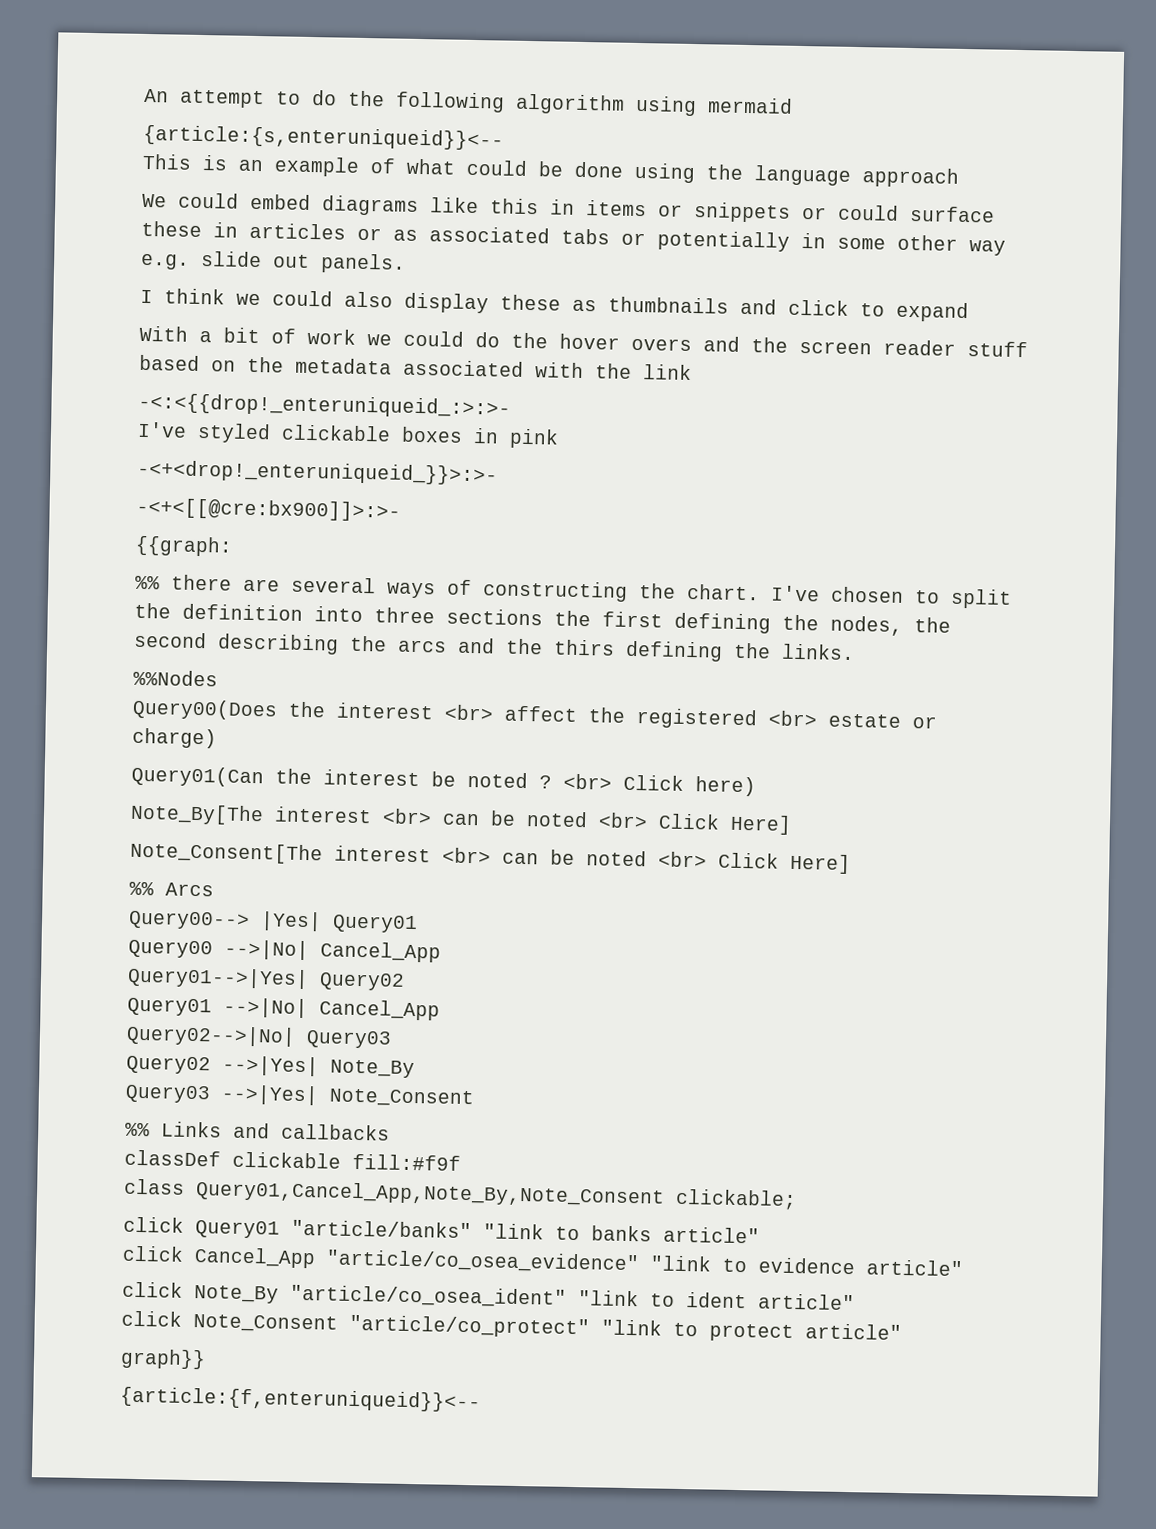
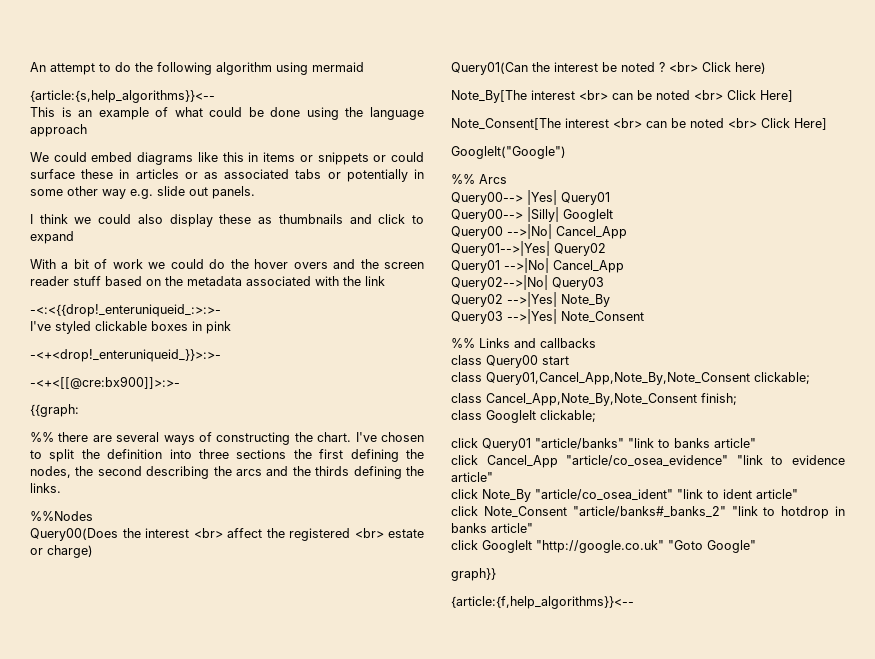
[143,124,504,151] {article:{s,enteruniqueid}}<-- -> [30,90,215,103] {article:{s,help_algorithms}}<--
[554,639,615,656] thirs -> [315,466,350,476] thirds
(851, 864) none -> [451,146,566,159] // GoogleIt("Google")
(418, 924) none -> [451,207,613,222] // Query00--> |Silly| GoogleIt
[124,1149,461,1171] classDef clickable fill:#f9f -> [451,355,569,368] class Query00 start
(797, 1199) none -> [451,393,737,406] [451,410,596,423] // class Cancel_App,Note_By,Note_Consent finish; // class GoogleIt clickable;
[349,1314,902,1343] "article/co_protect" "link to protect article" -> [572,506,845,519] [451,523,533,533] [451,540,756,553] "article/banks#_banks_2" "link to hotdrop in banks article" // click GoogleIt "http://google.co.uk" "Goto Google"
[120,1386,481,1413] {article:{f,enteruniqueid}}<-- -> [451,596,634,609] {article:{f,help_algorithms}}<--

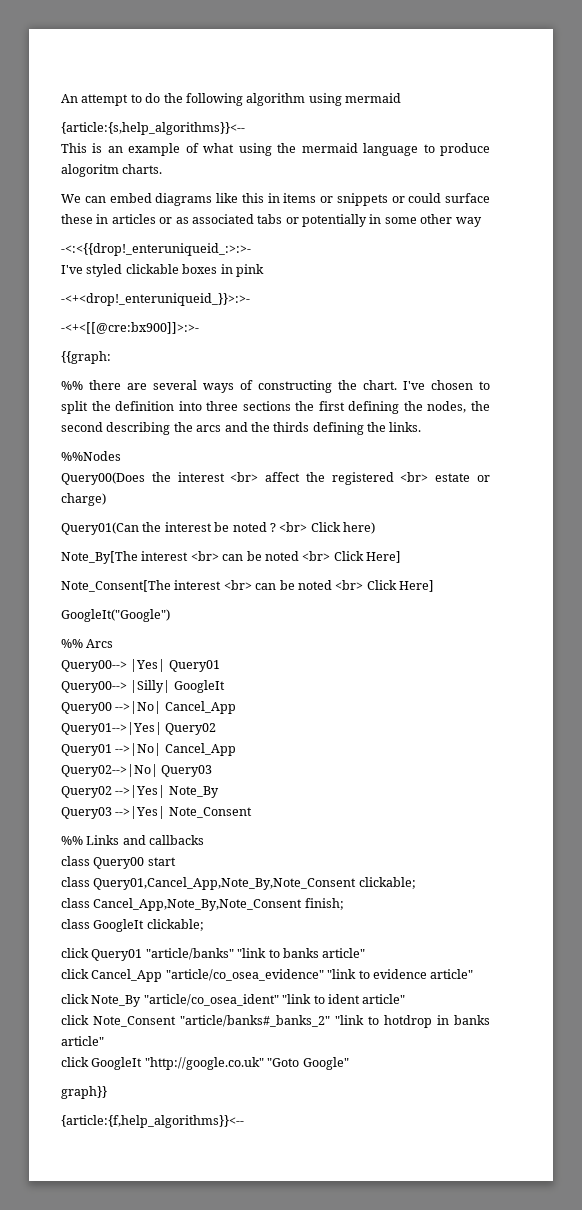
[209,107,424,120] [30,124,87,137] could be done using the language approach -> [238,143,490,156] [61,164,163,177] using the mermaid language to produce alogoritm charts.
[53,152,87,162] could -> [84,196,106,203] can
[130,186,255,199] [30,214,424,227] [30,231,74,244] [30,259,424,269] [30,276,385,286] e.g. slide out panels. // I think we could also display these as thumbnails and click to expand // With a bit of work we could do the hover overs and the screen reader stuff based on the metadata associated with the link -> (482, 222) none

